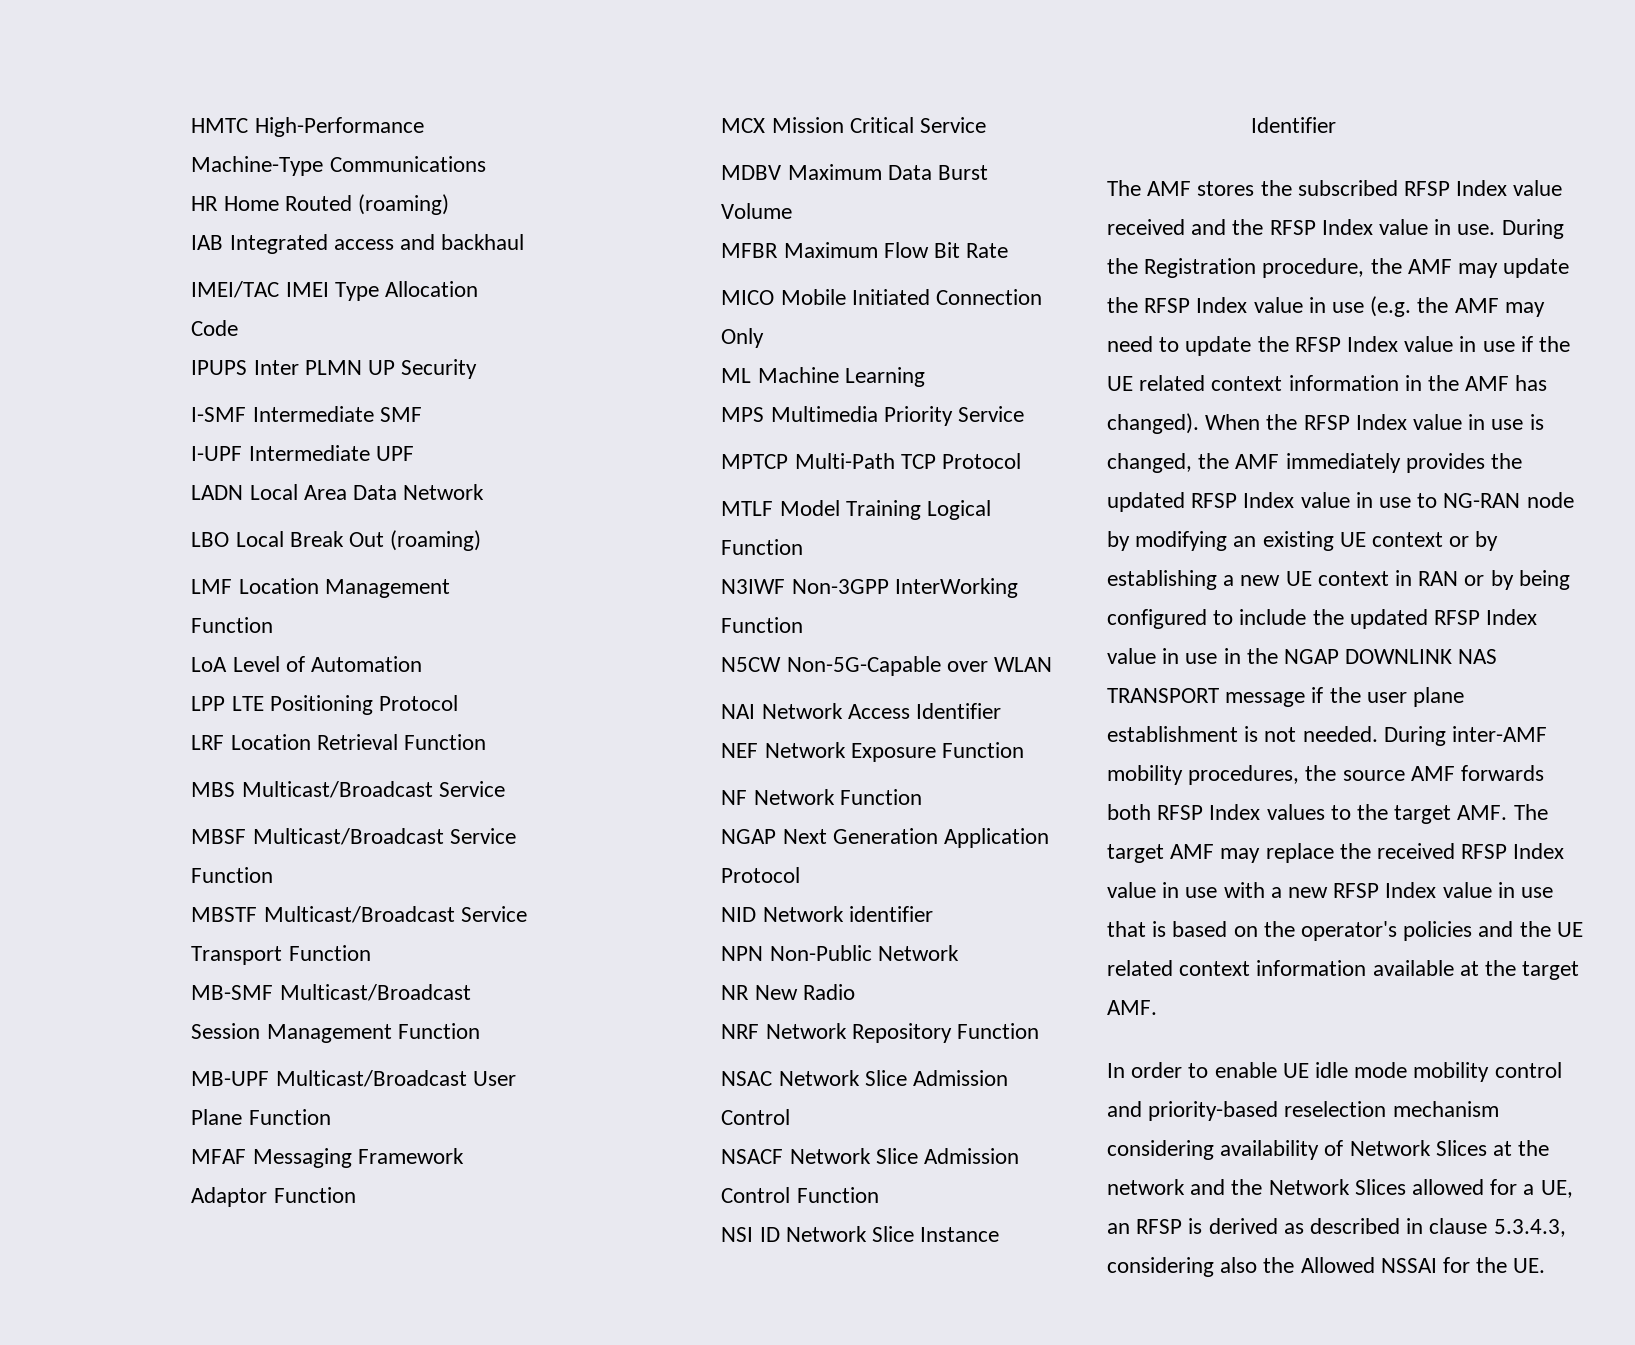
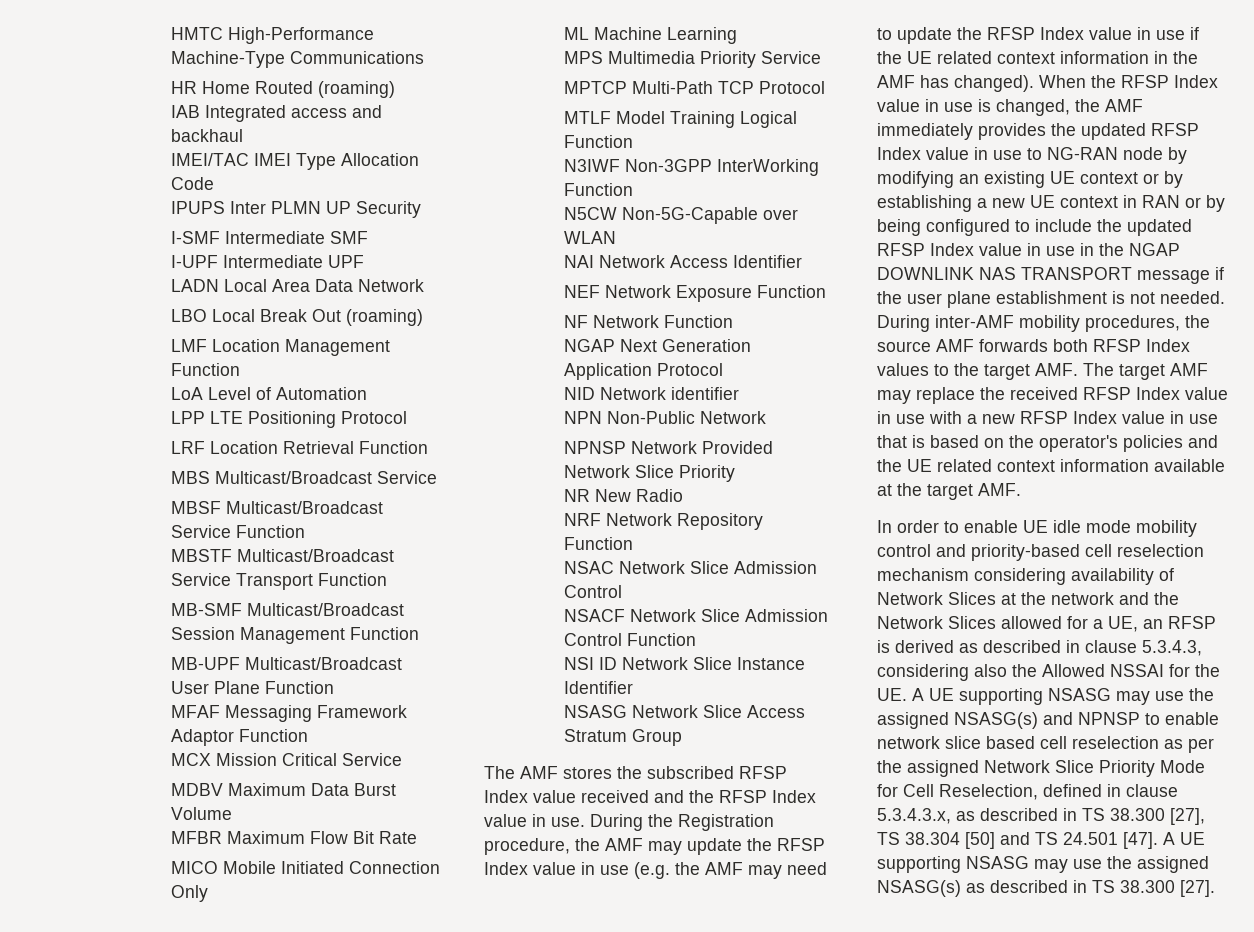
(959, 953) none -> [564,441,774,454] [564,465,736,482] // NPNSP Network Provided Network Slice Priority
(1337, 125) none -> [564,705,806,718] [564,729,683,746] // NSASG Network Slice Access Stratum Group
(1279, 1111) none -> [1085,544,1112,557] cell
(1546, 1265) none -> [912,688,1214,705] [877,712,1219,729] [877,736,1214,753] [877,760,1205,777] [877,784,1178,800] [877,808,1205,825] [877,832,1205,849] [877,856,1209,873] [877,880,1215,897] A UE supporting NSASG may use the assigned NSASG(s) and NPNSP to enable network slice based cell reselection as per the assigned Network Slice Priority Mode for Cell Reselection, defined in clause 5.3.4.3.x, as described in TS 38.300 [27], TS 38.304 [50] and TS 24.501 [47]. A UE supporting NSASG may use the assigned NSASG(s) as described in TS 38.300 [27].

